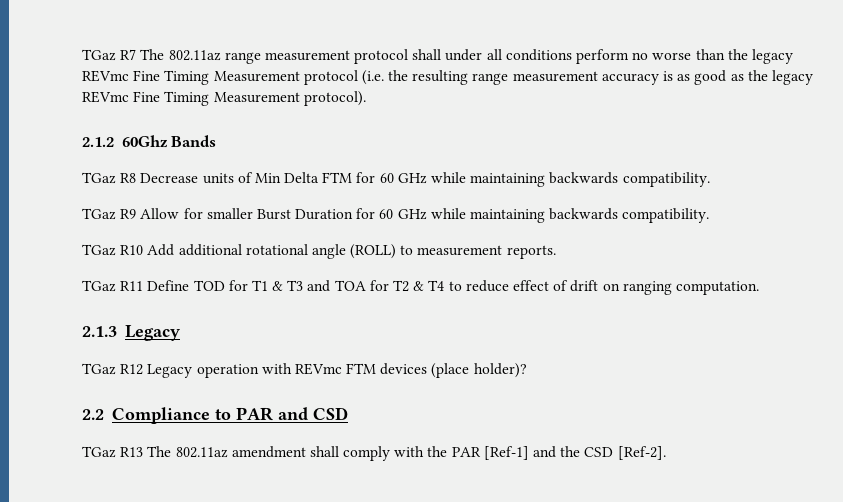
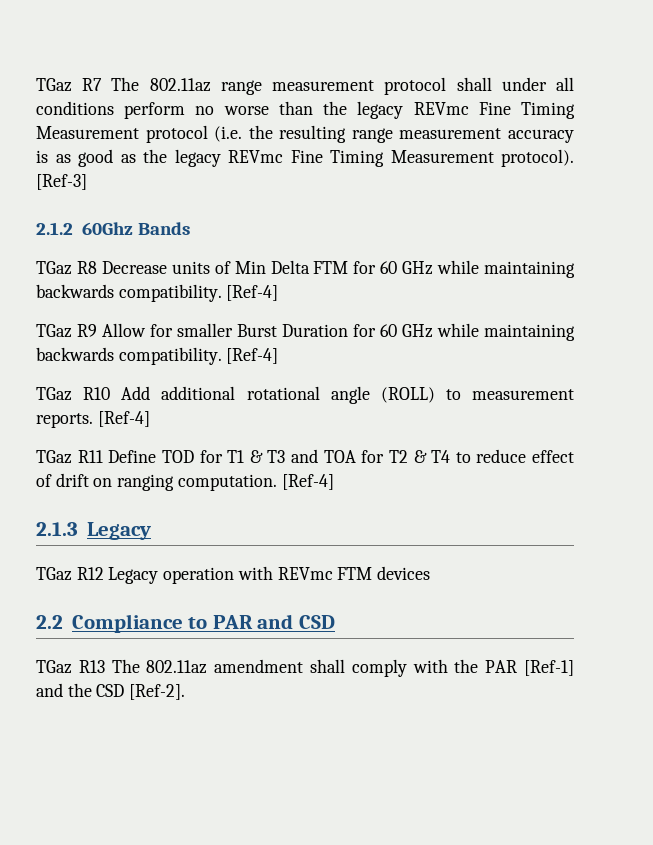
(366, 98) none -> [36,174,87,190] [Ref-3]
(710, 179) none -> [226,285,279,301] [Ref-4]
(710, 215) none -> [226,348,279,364] [Ref-4]
(556, 252) none -> [97,411,150,427] [Ref-4]
(759, 288) none -> [281,474,334,490] [Ref-4]
[431,363,527,378] (place holder)? -> (431, 573) none

